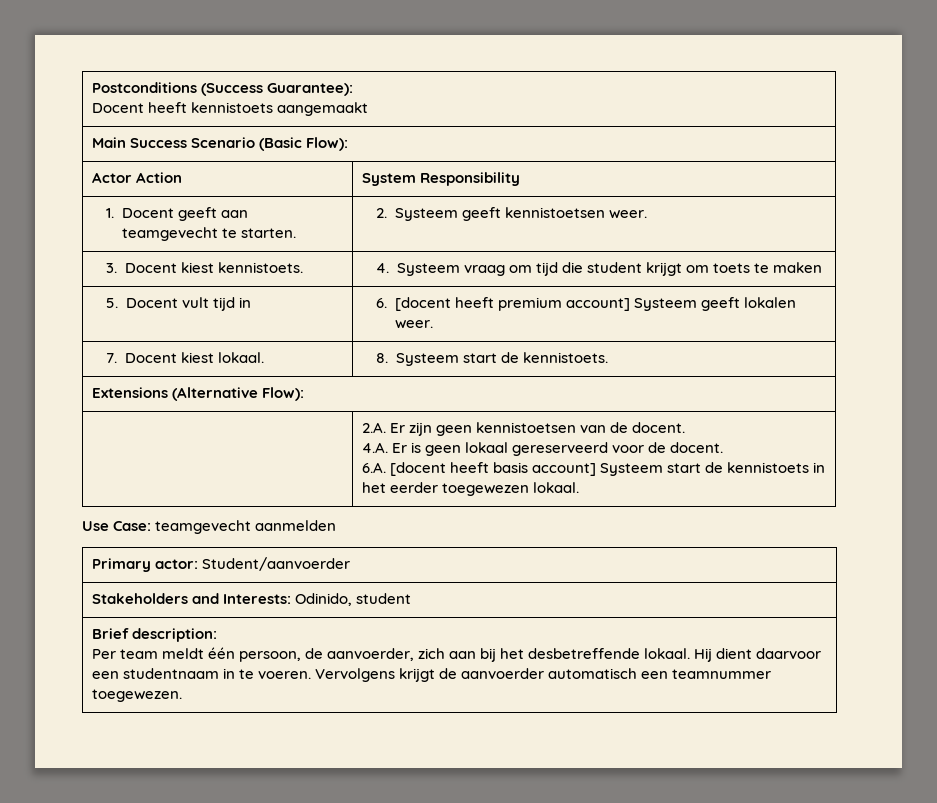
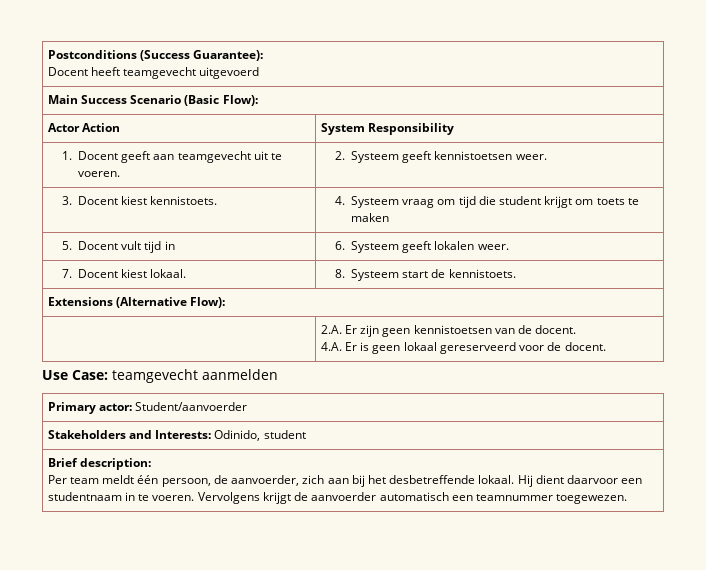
[190,102,368,116] kennistoets aangemaakt -> [123,67,260,79] teamgevecht uitgevoerd
[221,228,296,238] te starten. -> [253,151,283,160] [77,171,120,177] uit te voeren.
[394,297,630,311] [docent heeft premium account] -> (345, 245) none
[361,462,826,476] [361,482,579,496] // 6.A. [docent heeft basis account] Systeem start de kennistoets in het eerder toegewezen lokaal. -> (606, 346) none

